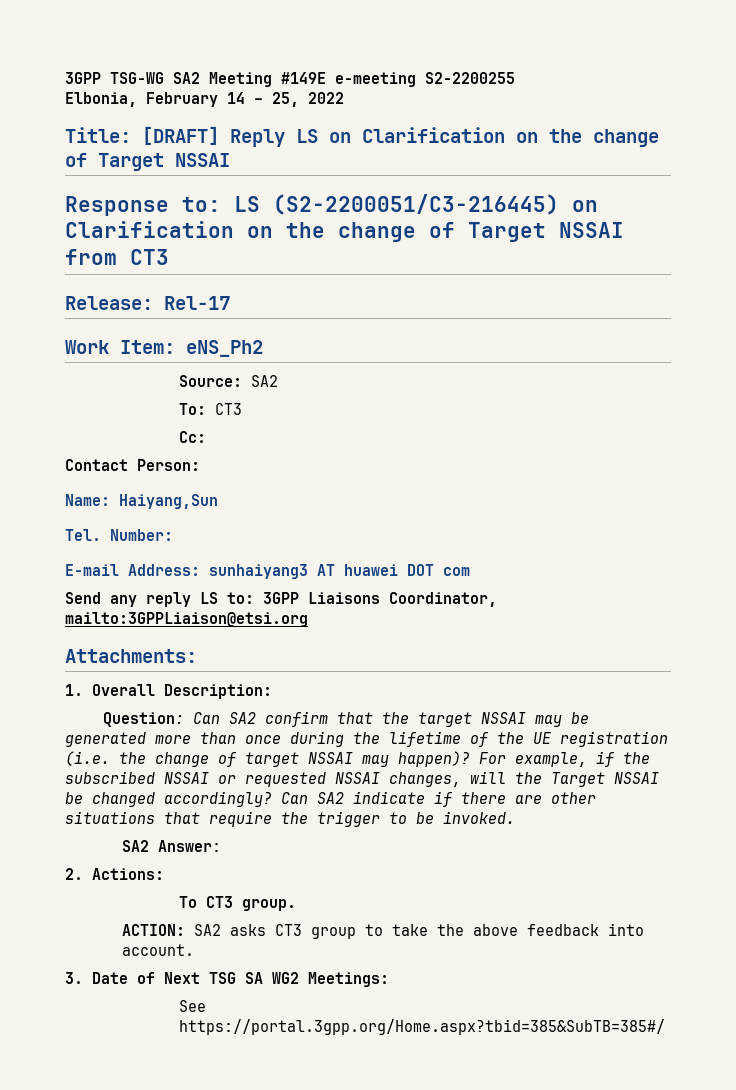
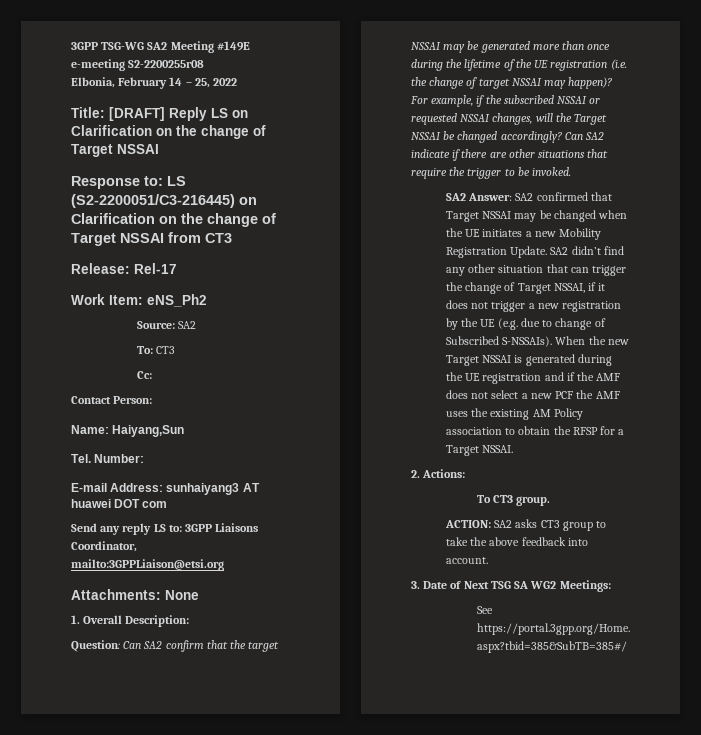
[425,72,515,84] S2-2200255 -> [128,60,205,68] S2-2200255r08
[65,649,197,663] Attachments: -> [71,589,199,600] Attachments: None
(222, 846) none -> [515,192,612,201] [445,210,628,222] [445,228,602,240] [445,246,624,258] [445,264,627,276] [445,282,606,294] [445,300,622,312] [445,318,606,330] [445,336,629,347] [445,354,612,366] [445,372,621,384] [445,390,620,399] [445,408,583,420] [445,426,625,435] [445,445,514,456] SA2 confirmed that Target NSSAI may be changed when the UE initiates a new Mobility Registration Update. SA2 didn’t find any other situation that can trigger the change of Target NSSAI, if it does not trigger a new registration by the UE (e.g. due to change of Subscribed S-NSSAIs). When the new Target NSSAI is generated during the UE registration and if the AMF does not select a new PCF the AMF uses the existing AM Policy association to obtain the RFSP for a Target NSSAI.

